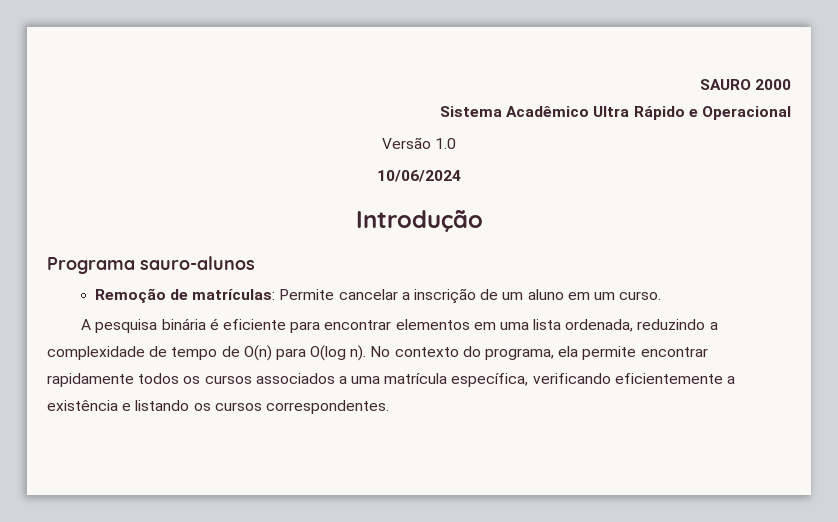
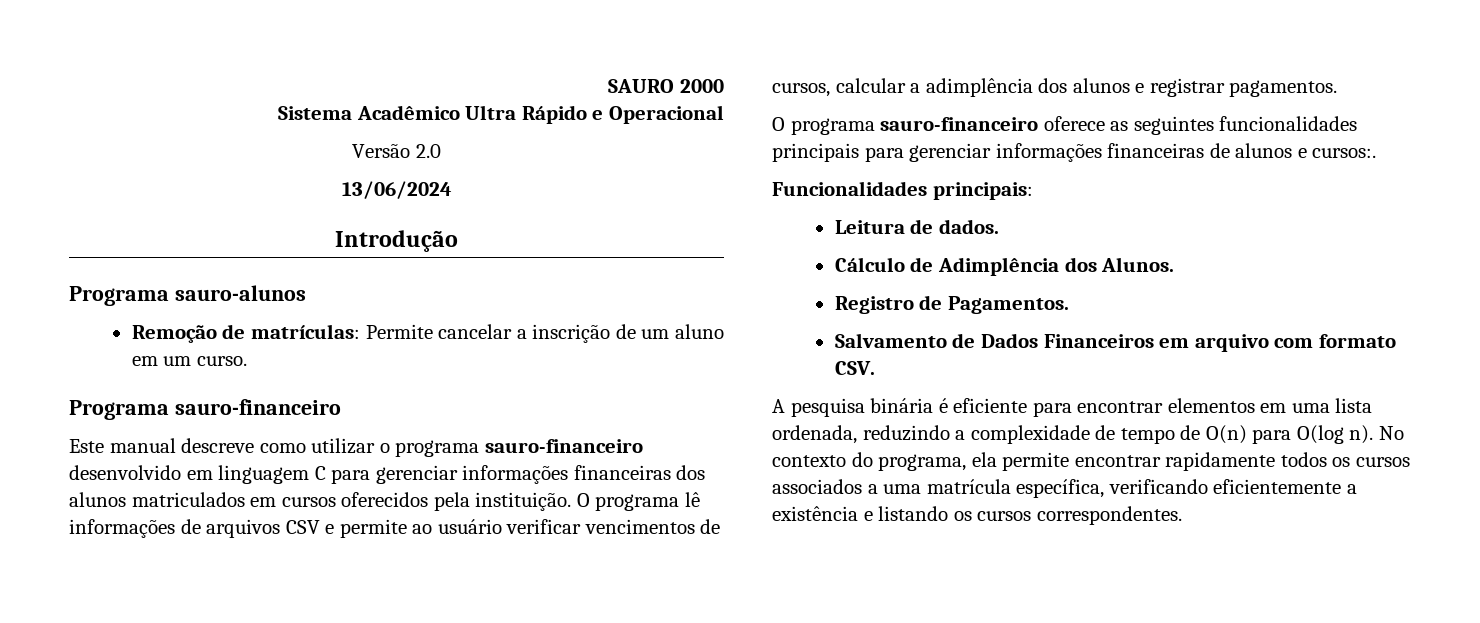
[435,138,457,149] [377,170,461,182] 1.0 // 10/06/2024 -> [415,144,441,158] [341,181,452,199] 2.0 // 13/06/2024
(662, 295) none -> [69,399,341,420] [69,438,643,457] [69,465,706,484] [69,492,700,511] [69,519,721,538] [772,78,1338,97] [772,116,1358,135] [772,143,1377,162] [772,181,1033,200] [834,219,1000,234] [834,257,1175,276] [834,295,1070,314] [834,333,1396,352] [834,361,875,375] // Programa sauro-financeiro // Este manual descreve como utilizar o programa sauro-financeiro desenvolvido em linguagem C para gerenciar informações financeiras dos alunos matriculados em cursos oferecidos pela instituição. O programa lê informações de arquivos CSV e permite ao usuário verificar vencimentos de cursos, calcular a adimplência dos alunos e registrar pagamentos. // O programa sauro-financeiro oferece as seguintes funcionalidades principais para gerenciar informações financeiras de alunos e cursos:. // Funcionalidades principais: // Leitura de dados. // Cálculo de Adimplência dos Alunos. // Registro de Pagamentos. // Salvamento de Dados Financeiros em arquivo com formato CSV.

